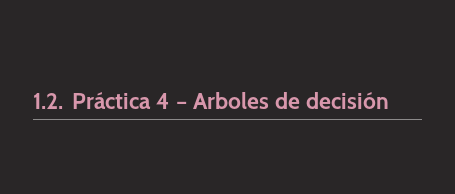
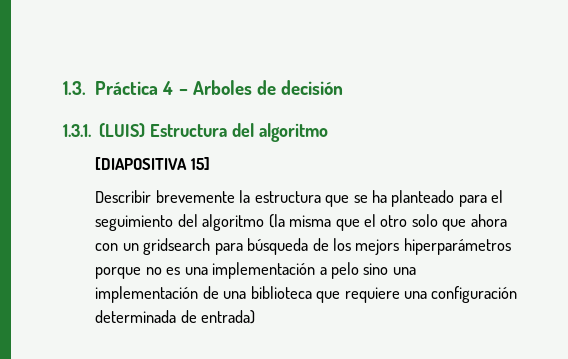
[33,93,63,109] 1.2. -> [63,81,86,95] 1.3.
(390, 100) none -> [63,123,328,142] [95,157,210,170] [95,190,504,207] [95,214,507,231] [95,238,511,255] [95,262,416,279] [95,286,518,303] [95,310,256,324] // 1.3.1. (LUIS) Estructura del algoritmo // [DIAPOSITIVA 15] // Describir brevemente la estructura que se ha planteado para el seguimiento del algoritmo (la misma que el otro solo que ahora con un gridsearch para búsqueda de los mejors hiperparámetros porque no es una implementación a pelo sino una implementación de una biblioteca que requiere una configuración determinada de entrada)

